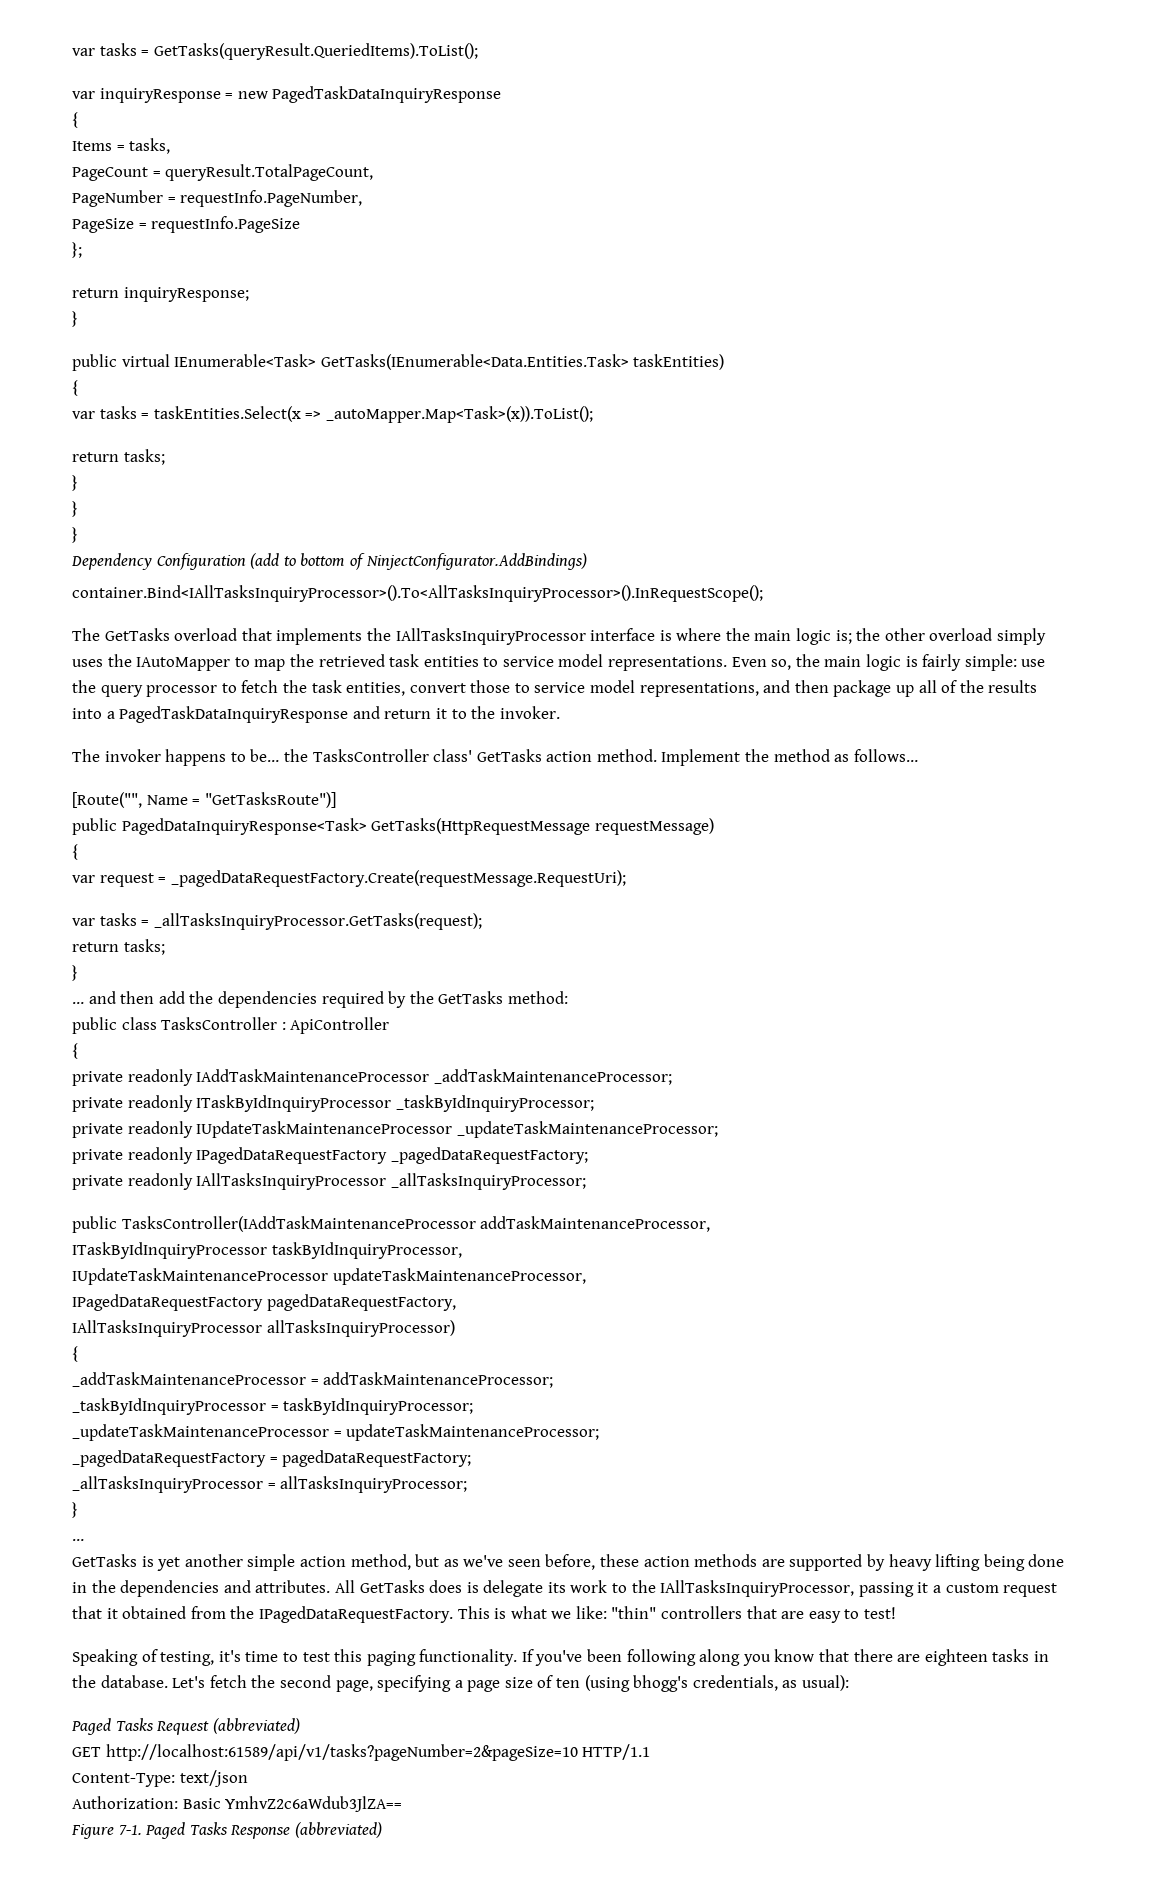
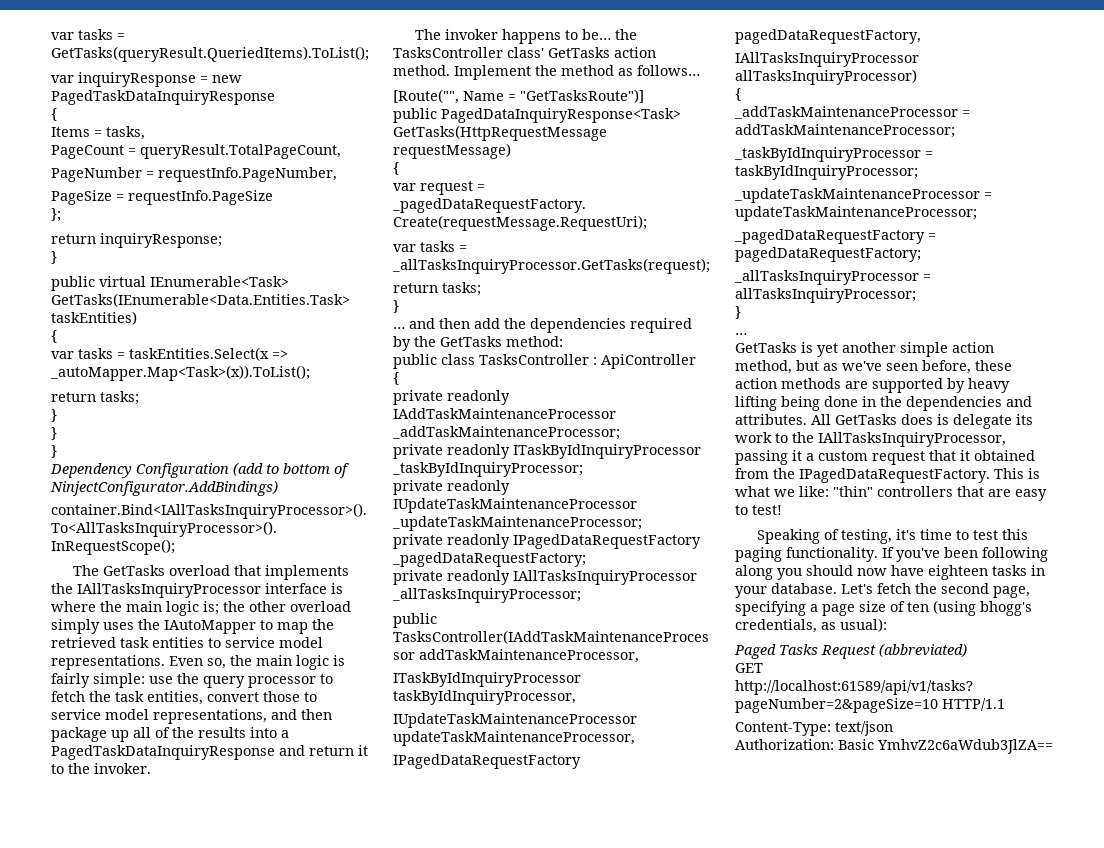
[774,1649,921,1662] know that there are -> [806,565,924,576] should now have
[72,1675,96,1688] the -> [735,586,767,598] your
[71,1822,382,1839] // Figure 7-1. Paged Tasks Response (abbreviated) -> (1053, 746) none

